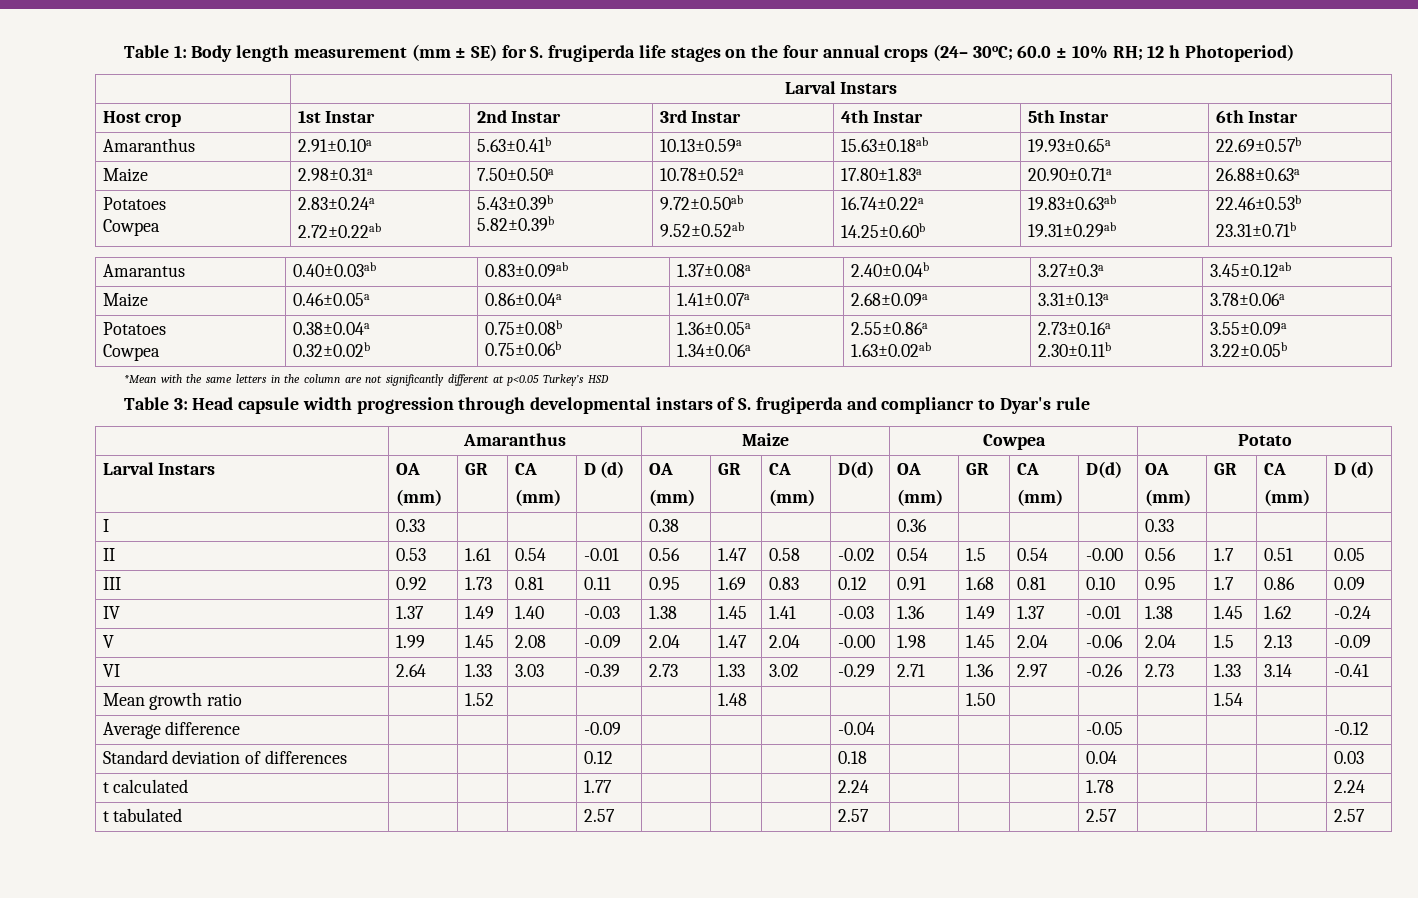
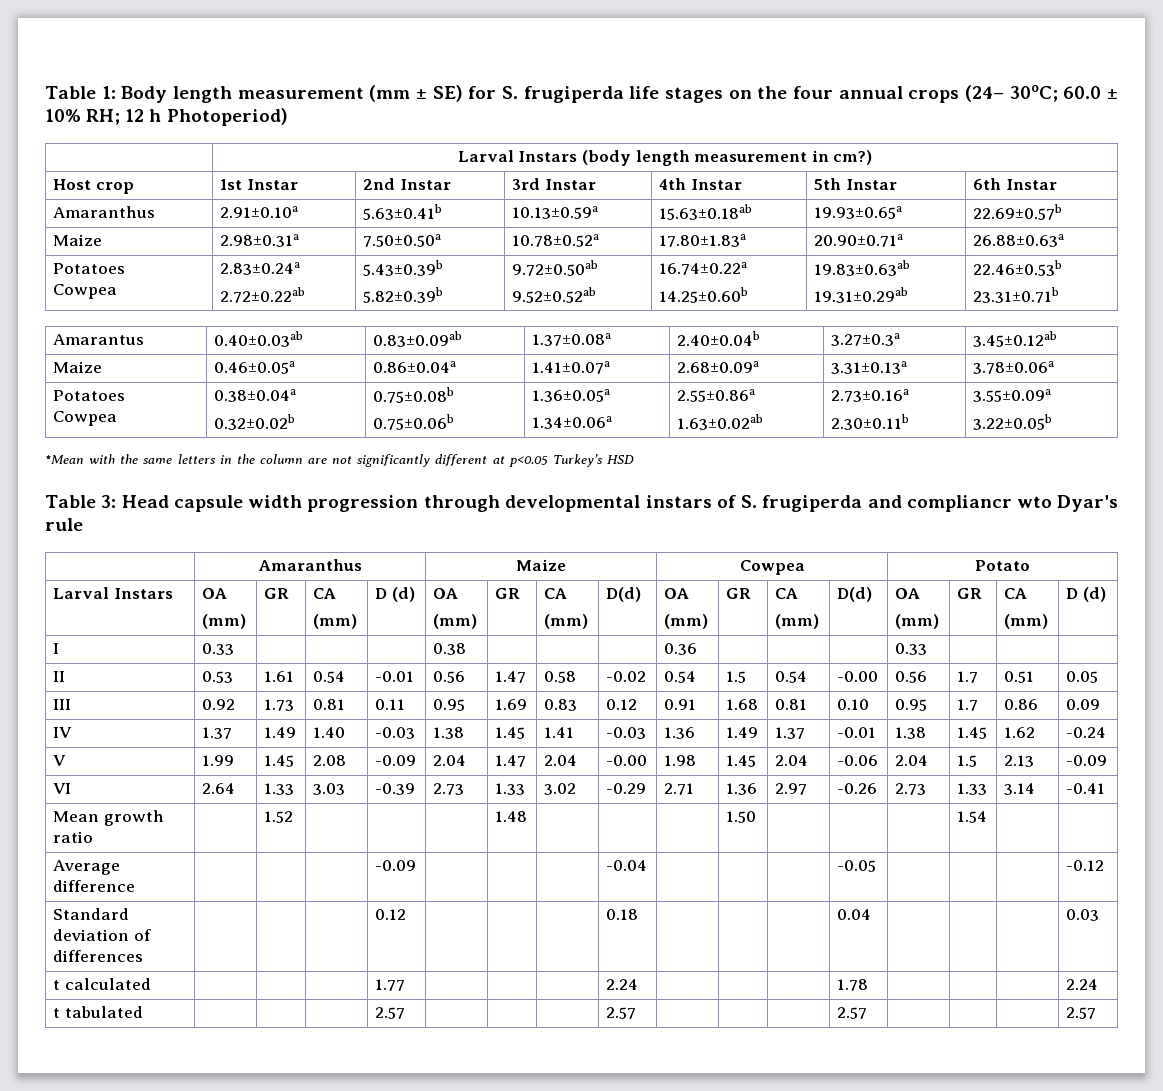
(898, 88) none -> [581,150,873,166] (body length measurement in cm?)
[978,399,996,410] to -> [1017,496,1052,508] wto

